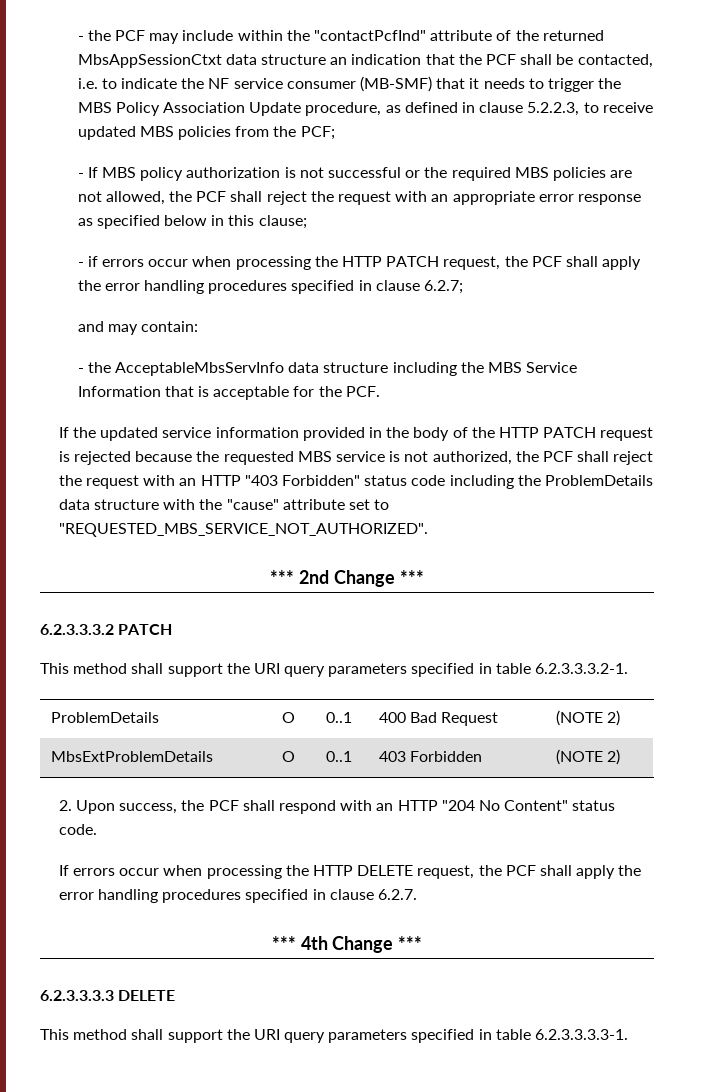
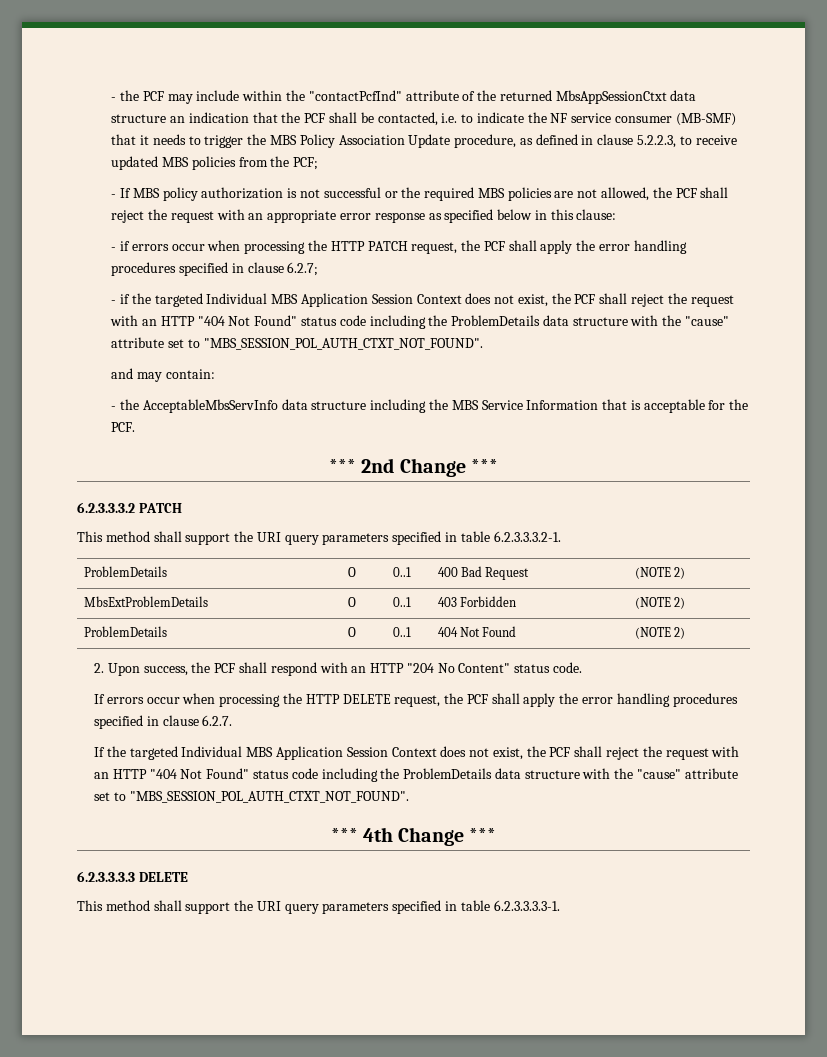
[258,215,307,229] clause; -> [576,209,617,220] clause:
(464, 287) none -> [111,293,734,307] [110,315,729,329] [111,337,483,350] // - if the targeted Individual MBS Application Session Context does not exist, the PCF shall reject the request with an HTTP "404 Not Found" status code including the ProblemDetails data structure with the "cause" attribute set to "MBS_SESSION_POL_AUTH_CTXT_NOT_FOUND".
[58,427,654,441] [58,451,654,465] [58,475,653,489] [58,499,390,510] [58,523,428,537] // If the updated service information provided in the body of the HTTP PATCH request is rejected because the requested MBS service is not authorized, the PCF shall reject the request with an HTTP "403 Forbidden" status code including the ProblemDetails data structure with the "cause" attribute set to "REQUESTED_MBS_SERVICE_NOT_AUTHORIZED". -> (136, 427) none
(620, 757) none -> [83,626,167,637] [348,627,356,637] [393,627,411,637] [437,626,517,637] [634,627,685,639] // ProblemDetails | O | 0..1 | 404 Not Found | (NOTE 2)
(417, 894) none -> [94,746,740,760] [94,768,738,782] [94,791,409,803] // If the targeted Individual MBS Application Session Context does not exist, the PCF shall reject the request with an HTTP "404 Not Found" status code including the ProblemDetails data structure with the "cause" attribute set to "MBS_SESSION_POL_AUTH_CTXT_NOT_FOUND".

